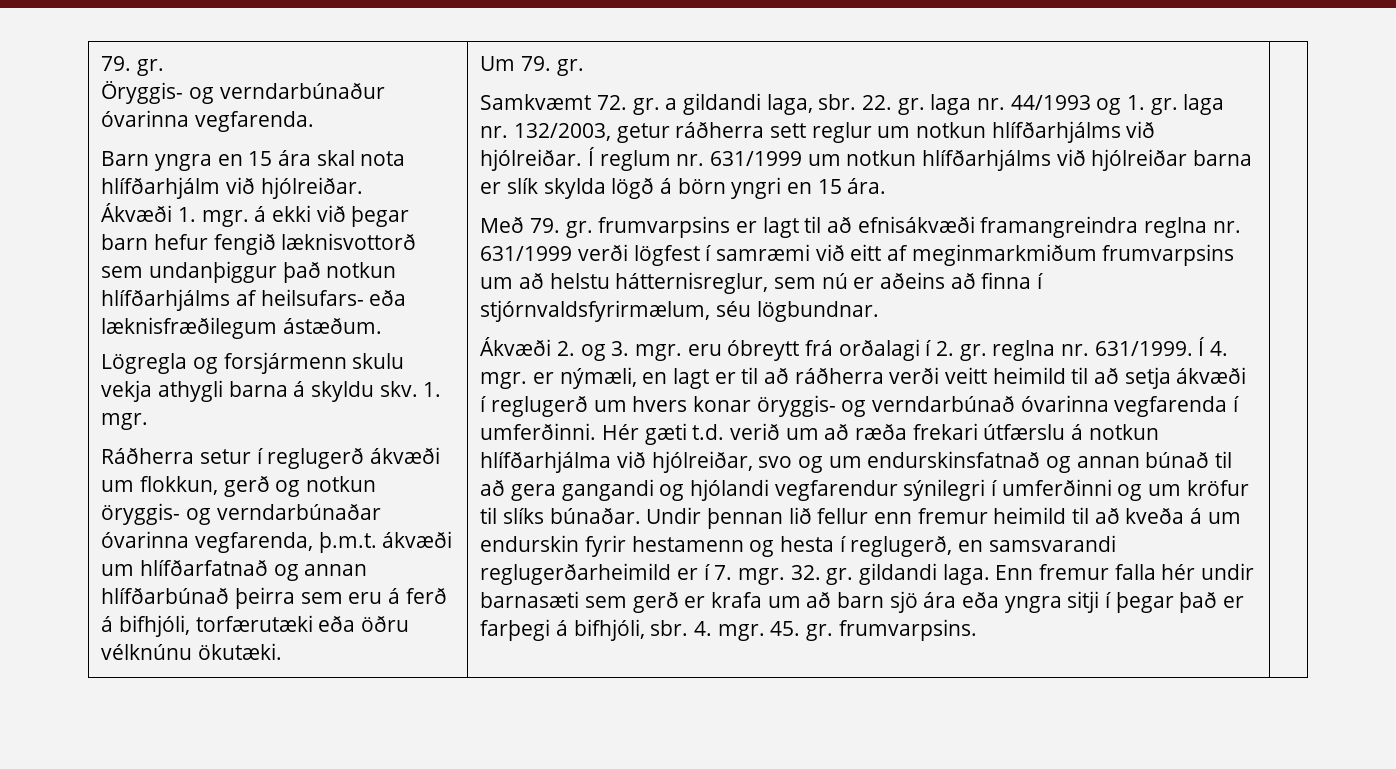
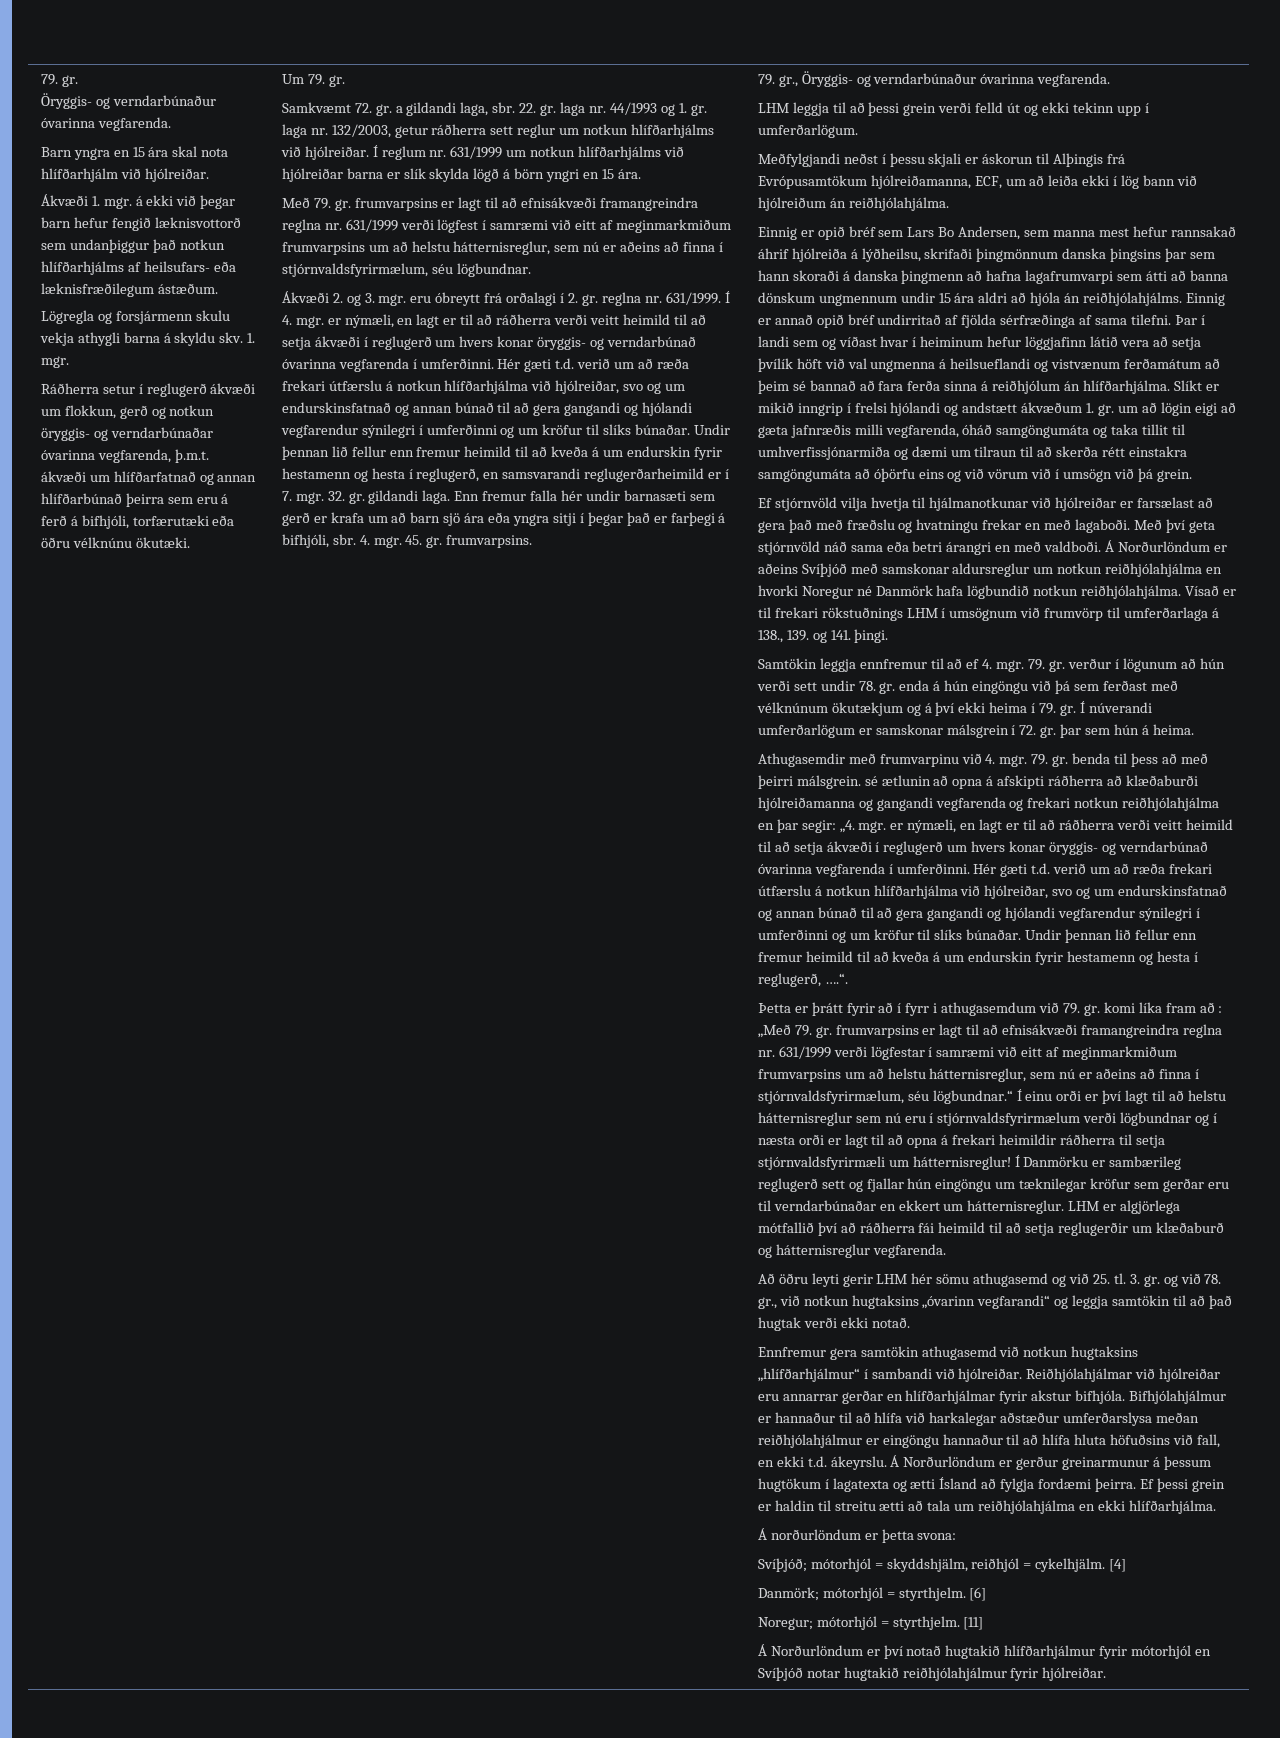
(977, 630) none -> [757,71,1111,87] [757,102,1149,116] [757,124,858,138] [757,153,1126,167] [757,175,1197,189] [757,197,949,211] [757,226,1236,240] [757,248,1216,262] [757,270,1228,284] [757,292,1225,306] [757,314,1205,328] [757,336,1201,350] [757,358,1220,372] [757,380,1219,394] [757,402,1236,416] [757,424,1186,438] [757,446,1188,460] [757,468,1192,482] [757,497,1213,511] [757,519,1215,533] [757,540,1227,555] [757,563,1223,577] [757,585,1237,599] [757,607,1219,621] [757,629,889,643] [757,658,1225,672] [756,680,1178,694] [756,701,1152,716] [757,724,1194,738] [757,753,1208,767] [757,775,1198,789] [757,797,1220,811] [757,819,1233,833] [757,841,1208,855] [757,863,1212,877] [757,885,1228,899] [757,907,1200,921] [757,929,1197,943] [757,951,1198,965] [757,973,848,987] [757,1002,1223,1016] [757,1024,1222,1038] [757,1046,1178,1060] [757,1068,1199,1082] [757,1089,1226,1104] [757,1112,1218,1126] [757,1134,1165,1148] [757,1155,1182,1170] [757,1178,1229,1192] [757,1200,1181,1214] [757,1222,1224,1236] [757,1244,946,1258] [757,1273,1222,1287] [757,1295,1232,1309] [757,1317,910,1331] [757,1346,1139,1360] [757,1368,1221,1382] [757,1390,1227,1404] [757,1412,1200,1426] [757,1434,1220,1448] [757,1455,1211,1470] [757,1477,1225,1492] [757,1500,1216,1514] [757,1528,957,1543] [757,1558,1127,1572] [757,1587,987,1601] [757,1616,984,1630] [757,1644,1212,1659] [757,1667,1107,1681] 79. gr., Öryggis- og verndarbúnaður óvarinna vegfarenda. // LHM leggja til að þessi grein verði felld út og ekki tekinn upp í umferðarlögum. // Meðfylgjandi neðst í þessu skjali er áskorun til Alþingis frá Evrópusamtökum hjólreiðamanna, ECF, um að leiða ekki í lög bann við hjólreiðum án reiðhjólahjálma. // Einnig er opið bréf sem Lars Bo Andersen, sem manna mest hefur rannsakað áhrif hjólreiða á lýðheilsu, skrifaði þingmönnum danska þingsins þar sem hann skoraði á danska þingmenn að hafna lagafrumvarpi sem átti að banna dönskum ungmennum undir 15 ára aldri að hjóla án reiðhjólahjálms. Einnig er annað opið bréf undirritað af fjölda sérfræðinga af sama tilefni. Þar í landi sem og víðast hvar í heiminum hefur löggjafinn látið vera að setja þvílík höft við val ungmenna á heilsueflandi og vistvænum ferðamátum að þeim sé bannað að fara ferða sinna á reiðhjólum án hlífðarhjálma. Slíkt er mikið inngrip í frelsi hjólandi og andstætt ákvæðum 1. gr. um að lögin eigi að gæta jafnræðis milli vegfarenda, óháð samgöngumáta og taka tillit til umhverfissjónarmiða og dæmi um tilraun til að skerða rétt einstakra samgöngumáta að óþörfu eins og við vörum við í umsögn við þá grein. // Ef stjórnvöld vilja hvetja til hjálmanotkunar við hjólreiðar er farsælast að gera það með fræðslu og hvatningu frekar en með lagaboði. Með því geta stjórnvöld náð sama eða betri árangri en með valdboði. Á Norðurlöndum er aðeins Svíþjóð með samskonar aldursreglur um notkun reiðhjólahjálma en hvorki Noregur né Danmörk hafa lögbundið notkun reiðhjólahjálma. Vísað er til frekari rökstuðnings LHM í umsögnum við frumvörp til umferðarlaga á 138., 139. og 141. þingi. // Samtökin leggja ennfremur til að ef 4. mgr. 79. gr. verður í lögunum að hún verði sett undir 78. gr. enda á hún eingöngu við þá sem ferðast með vélknúnum ökutækjum og á því ekki heima í 79. gr. Í núverandi umferðarlögum er samskonar málsgrein í 72. gr. þar sem hún á heima. // Athugasemdir með frumvarpinu við 4. mgr. 79. gr. benda til þess að með þeirri málsgrein. sé ætlunin að opna á afskipti ráðherra að klæðaburði hjólreiðamanna og gangandi vegfarenda og frekari notkun reiðhjólahjálma en þar segir: „4. mgr. er nýmæli, en lagt er til að ráðherra verði veitt heimild til að setja ákvæði í reglugerð um hvers konar öryggis- og verndarbúnað óvarinna vegfarenda í umferðinni. Hér gæti t.d. verið um að ræða frekari útfærslu á notkun hlífðarhjálma við hjólreiðar, svo og um endurskinsfatnað og annan búnað til að gera gangandi og hjólandi vegfarendur sýnilegri í umferðinni og um kröfur til slíks búnaðar. Undir þennan lið fellur enn fremur heimild til að kveða á um endurskin fyrir hestamenn og hesta í reglugerð, ….“. // Þetta er þrátt fyrir að í fyrr i athugasemdum við 79. gr. komi líka fram að : „Með 79. gr. frumvarpsins er lagt til að efnisákvæði framangreindra reglna nr. 631/1999 verði lögfestar í samræmi við eitt af meginmarkmiðum frumvarpsins um að helstu hátternisreglur, sem nú er aðeins að finna í stjórnvaldsfyrirmælum, séu lögbundnar.“ Í einu orði er því lagt til að helstu hátternisreglur sem nú eru í stjórnvaldsfyrirmælum verði lögbundnar og í næsta orði er lagt til að opna á frekari heimildir ráðherra til setja stjórnvaldsfyrirmæli um hátternisreglur! Í Danmörku er sambærileg reglugerð sett og fjallar hún eingöngu um tæknilegar kröfur sem gerðar eru til verndarbúnaðar en ekkert um hátternisreglur. LHM er algjörlega mótfallið því að ráðherra fái heimild til að setja reglugerðir um klæðaburð og hátternisreglur vegfarenda. // Að öðru leyti gerir LHM hér sömu athugasemd og við 25. tl. 3. gr. og við 78. gr., við notkun hugtaksins „óvarinn vegfarandi“ og leggja samtökin til að það hugtak verði ekki notað. // Ennfremur gera samtökin athugasemd við notkun hugtaksins „hlífðarhjálmur“ í sambandi við hjólreiðar. Reiðhjólahjálmar við hjólreiðar eru annarrar gerðar en hlífðarhjálmar fyrir akstur bifhjóla. Bifhjólahjálmur er hannaður til að hlífa við harkalegar aðstæður umferðarslysa meðan reiðhjólahjálmur er eingöngu hannaður til að hlífa hluta höfuðsins við fall, en ekki t.d. ákeyrslu. Á Norðurlöndum er gerður greinarmunur á þessum hugtökum í lagatexta og ætti Ísland að fylgja fordæmi þeirra. Ef þessi grein er haldin til streitu ætti að tala um reiðhjólahjálma en ekki hlífðarhjálma. // Á norðurlöndum er þetta svona: // Svíþjóð; mótorhjól = skyddshjälm, reiðhjól = cykelhjälm. [4] // Danmörk; mótorhjól = styrthjelm. [6] // Noregur; mótorhjól = styrthjelm. [11] // Á Norðurlöndum er því notað hugtakið hlífðarhjálmur fyrir mótorhjól en Svíþjóð notar hugtakið reiðhjólahjálmur fyrir hjólreiðar.

